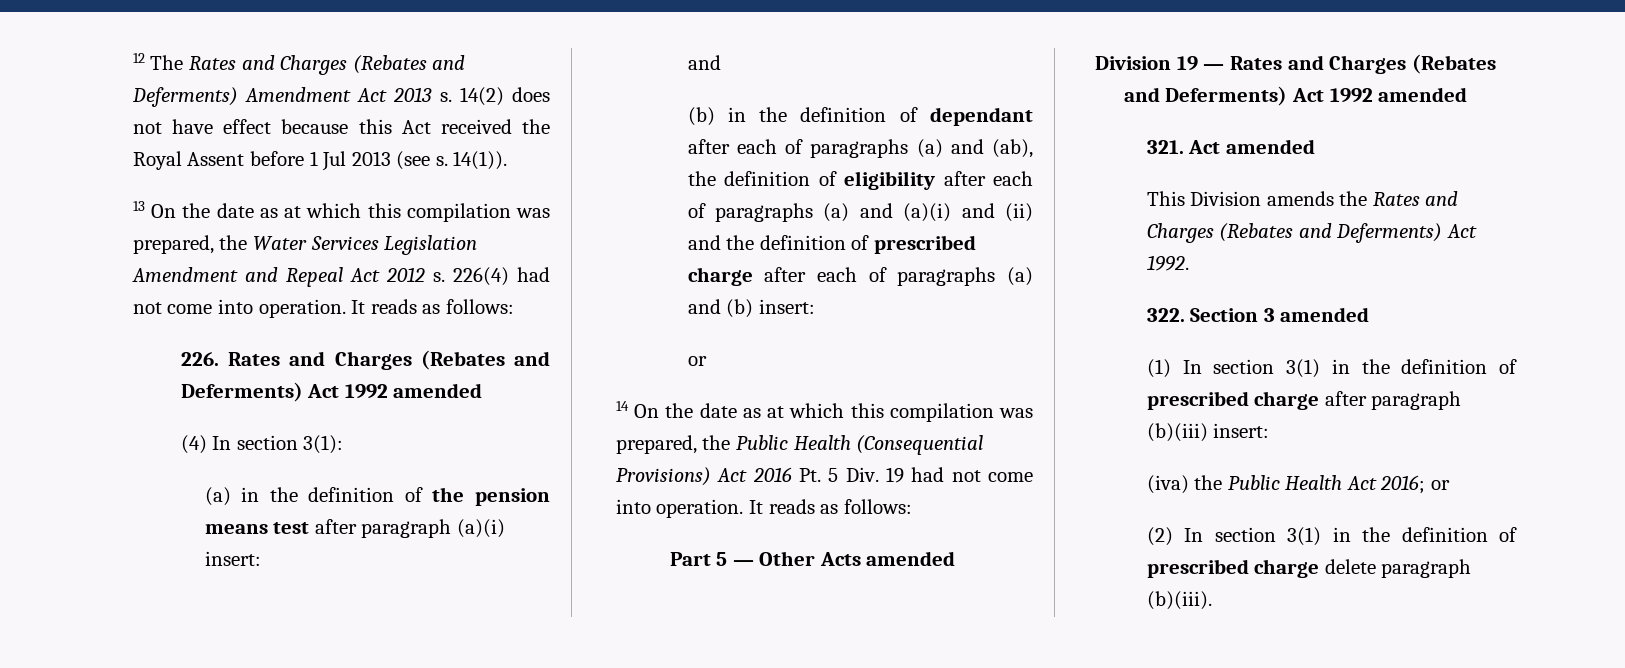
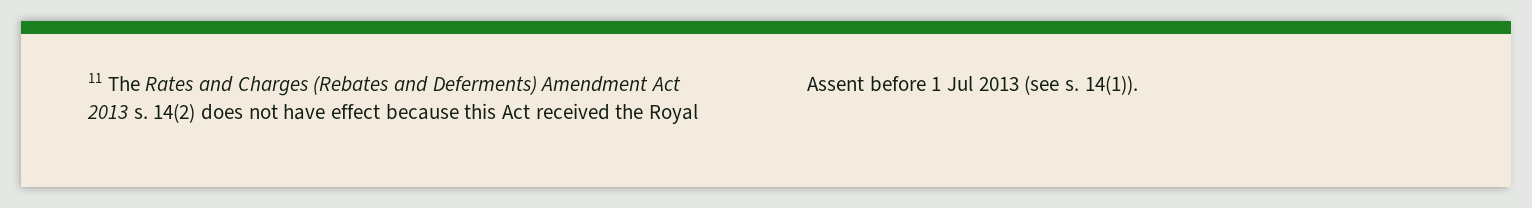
[132,53,145,63] 12 -> [87,73,102,83] 11
[132,201,550,222] [132,235,478,255] [131,267,550,287] [132,299,514,318] [180,350,551,370] [180,382,483,402] [180,435,344,454] [204,487,551,506] [204,519,505,538] [204,551,261,566] [687,55,721,70] [687,107,1033,126] [687,139,1033,158] [687,171,1033,190] [687,203,1033,222] [687,235,976,254] [687,267,1033,286] [687,299,815,318] [687,356,707,366] [615,401,1033,422] [615,435,984,455] [615,467,1033,486] [615,499,912,518] [669,551,956,566] [1095,54,1496,74] [1123,86,1468,106] [1146,139,1315,154] [1146,191,1459,206] [1146,223,1477,243] [1146,255,1189,271] [1146,307,1370,322] [1146,359,1517,378] [1146,391,1462,410] [1146,423,1270,442] [1146,475,1450,494] [1146,527,1517,546] [1146,559,1472,578] [1146,591,1212,610] // 13 On the date as at which this compilation was prepared, the Water Services Legislation Amendment and Repeal Act 2012 s. 226(4) had not come into operation. It reads as follows: // 226. Rates and Charges (Rebates and Deferments) Act 1992 amended // (4) In section 3(1): // (a) in the definition of the pension means test after paragraph (a)(i) insert: // and // (b) in the definition of dependant after each of paragraphs (a) and (ab), the definition of eligibility after each of paragraphs (a) and (a)(i) and (ii) and the definition of prescribed charge after each of paragraphs (a) and (b) insert: // or // 14 On the date as at which this compilation was prepared, the Public Health (Consequential Provisions) Act 2016 Pt. 5 Div. 19 had not come into operation. It reads as follows: // Part 5 — Other Acts amended // Division 19 — Rates and Charges (Rebates and Deferments) Act 1992 amended // 321. Act amended // This Division amends the Rates and Charges (Rebates and Deferments) Act 1992. // 322. Section 3 amended // (1) In section 3(1) in the definition of prescribed charge after paragraph (b)(iii) insert: // (iva) the Public Health Act 2016; or // (2) In section 3(1) in the definition of prescribed charge delete paragraph (b)(iii). -> (1138, 85) none

